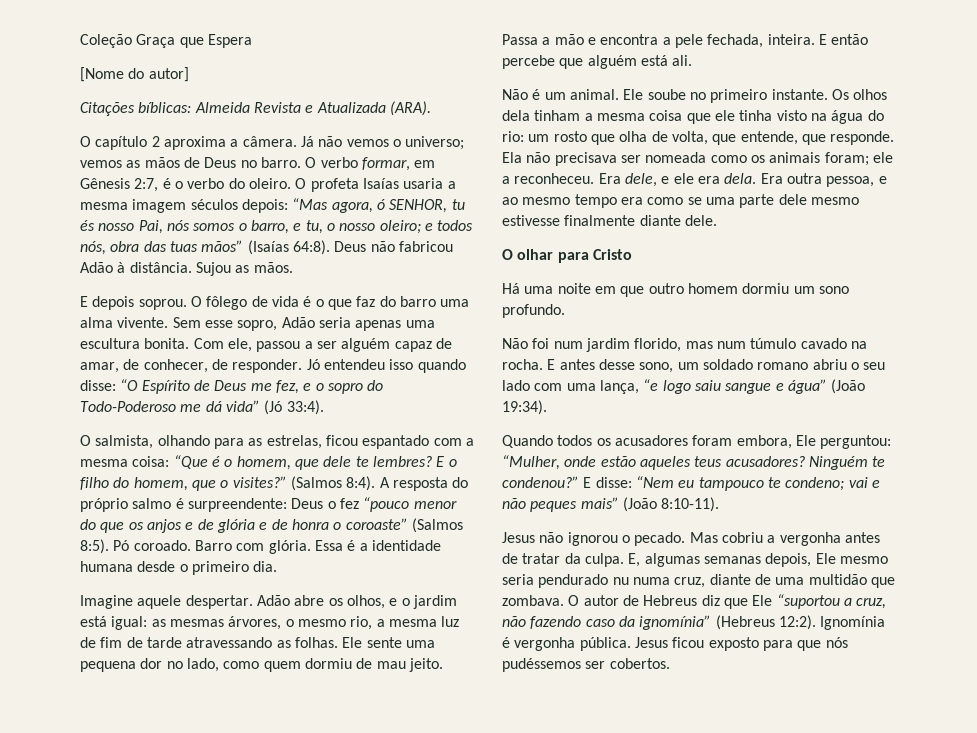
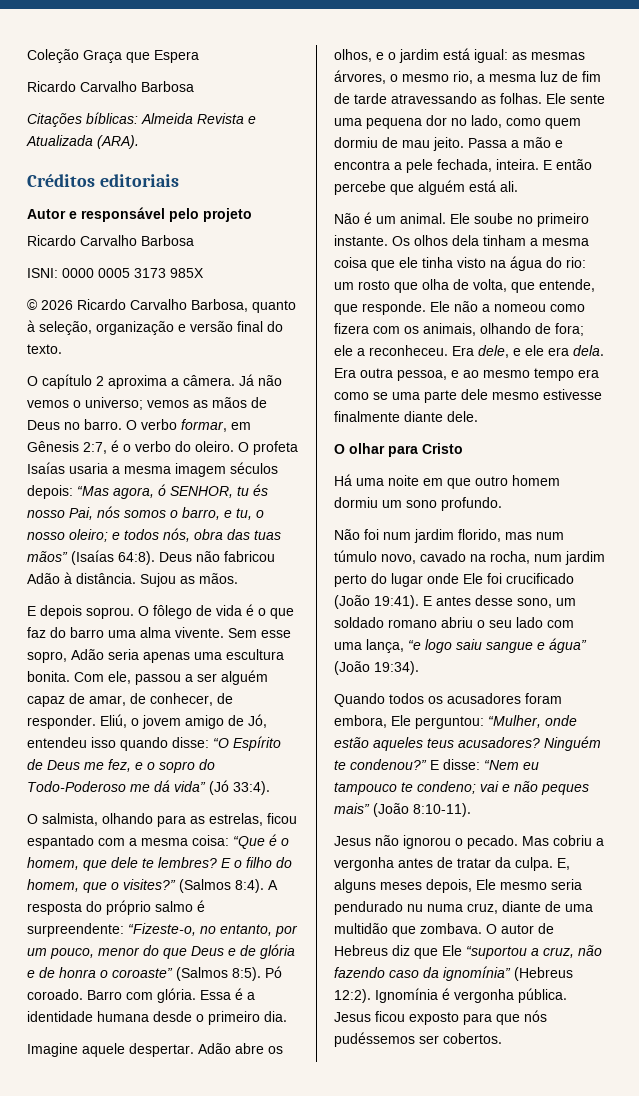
[80,67,189,82] [Nome do autor] -> [27,81,194,92] Ricardo Carvalho Barbosa
(431, 108) none -> [27,174,179,187] [27,207,252,222] [27,235,194,246] [27,268,204,278] [27,299,296,313] [27,320,283,335] [27,344,62,354] // Créditos editoriais // Autor e responsável pelo projeto // Ricardo Carvalho Barbosa // ISNI: 0000 0005 3173 985X // © 2026 Ricardo Carvalho Barbosa, quanto à seleção, organização e versão final do texto.
[306,359,320,370] Jó -> [100,714,267,729] Eliú, o jovem amigo de Jó,
[291,497,410,512] Deus o fez “pouco -> [128,923,298,937] [27,948,94,959] “Fizeste-o, no entanto, por um pouco,
[128,519,182,533] os anjos -> [191,946,224,956] Deus
[502,152,869,166] Ela não precisava ser nomeada como os animais foram; -> [430,301,585,312] [334,323,584,336] Ele não a nomeou como fizera com os animais, olhando de fora;
(797, 343) none -> [381,554,416,564] novo,
[502,359,543,370] rocha. -> [490,551,605,565] [334,573,574,587] [334,595,419,609] rocha, num jardim perto do lugar onde Ele foi crucificado (João 19:41).
[644,553,761,567] algumas semanas -> [334,879,422,893] alguns meses

